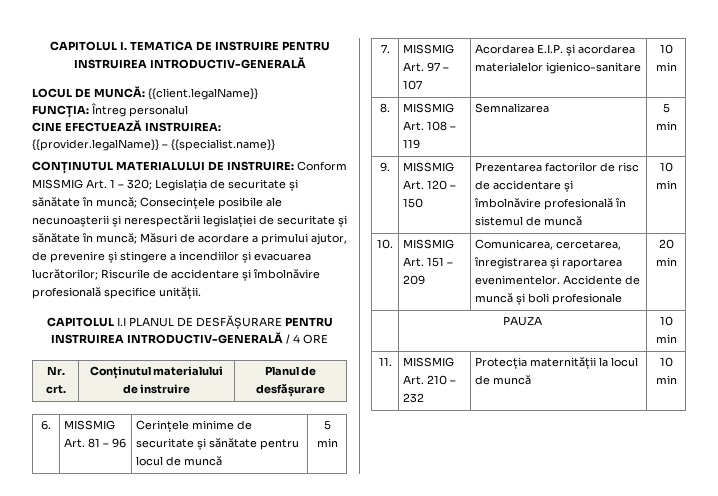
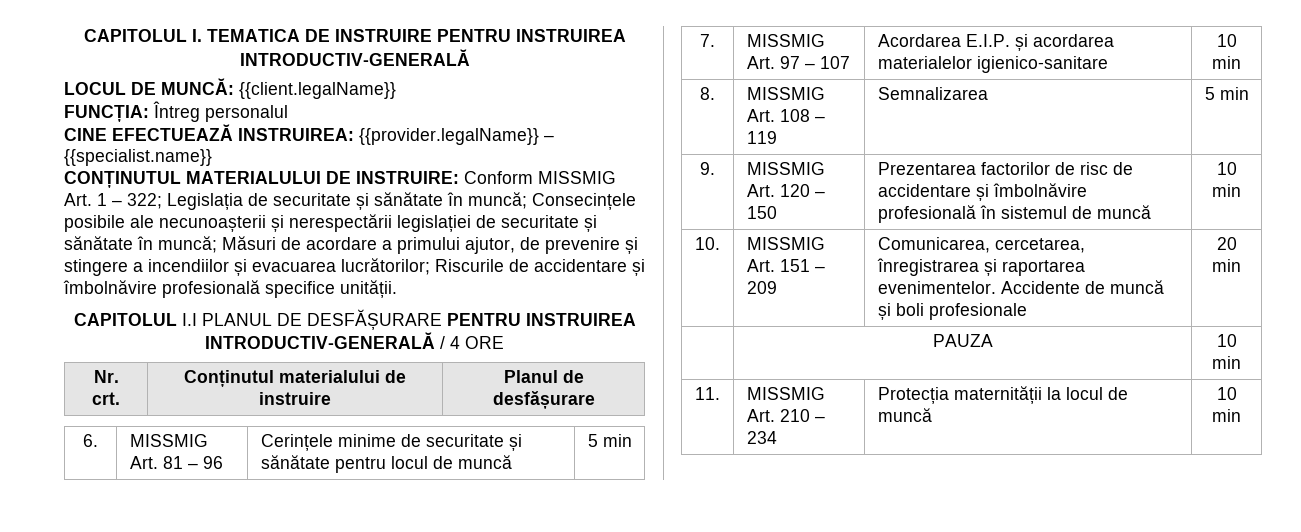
[127,179,152,190] 320; -> [127,193,162,209] 322;
[403,393,425,403] 232 -> [746,431,777,444] 234

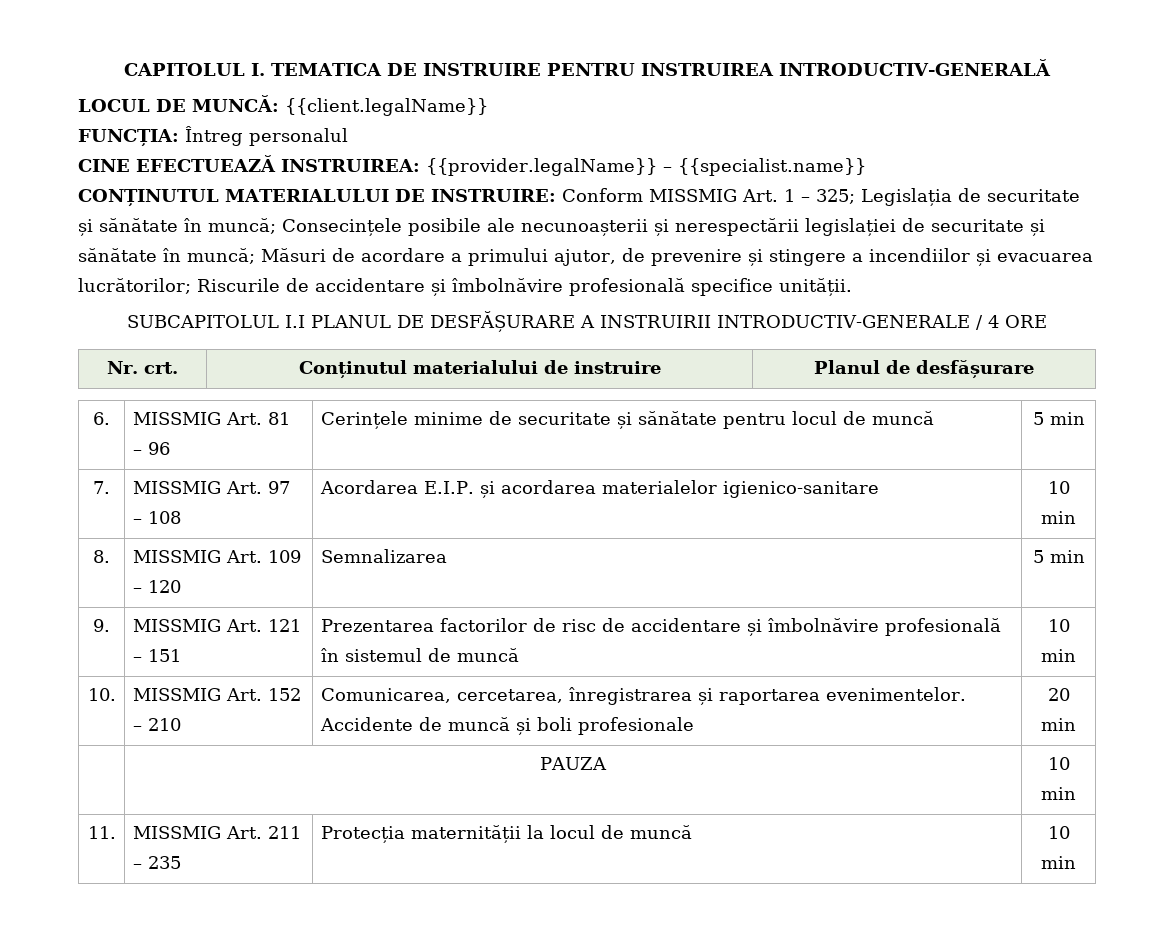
[127,193,162,209] 322; -> [815,189,855,204] 325;
[73,313,177,326] CAPITOLUL -> [127,315,280,328] SUBCAPITOLUL
[446,313,636,326] [205,332,435,349] PENTRU INSTRUIREA INTRODUCTIV-GENERALĂ -> [579,315,970,328] A INSTRUIRII INTRODUCTIV-GENERALE
[819,56,850,69] 107 -> [147,511,181,524] 108
[779,109,825,122] [746,131,777,144] 108 – 119 -> [267,550,301,563] [132,580,181,593] 109 – 120
[779,184,825,197] [746,206,777,219] 120 – 150 -> [267,619,301,632] [132,649,181,662] 121 – 151
[779,259,825,272] [746,281,777,294] 151 – 209 -> [267,688,301,701] [132,718,181,731] 152 – 210
[779,409,825,422] [746,431,777,444] 210 – 234 -> [267,826,301,839] [132,856,181,869] 211 – 235

